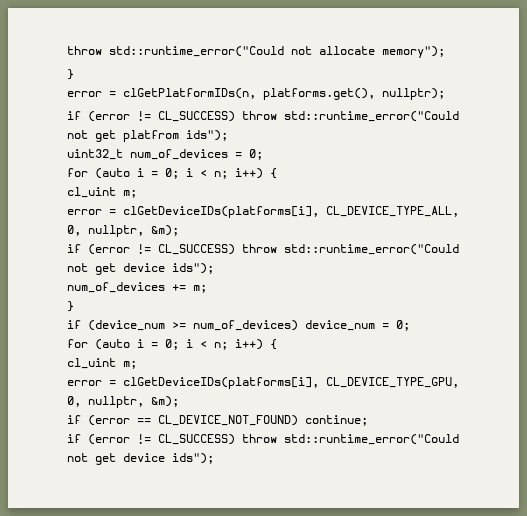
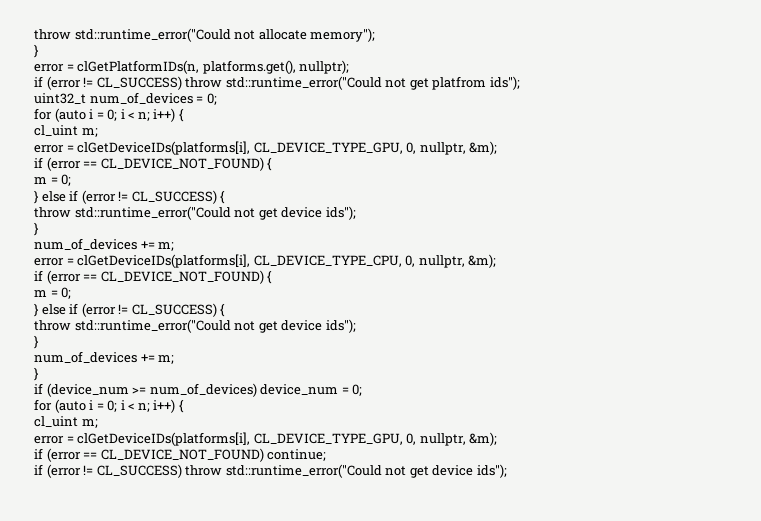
[326,206,459,217] [67,225,179,237] [67,244,459,255] [67,263,214,275] CL_DEVICE_TYPE_ALL, 0, nullptr, &m); // if (error != CL_SUCCESS) throw std::runtime_error("Could not get device ids"); -> [253,141,498,155] [34,157,273,171] [34,174,72,186] [34,190,226,204] [34,206,356,220] [34,222,39,236] [34,238,175,251] [34,254,497,268] [34,270,273,284] [34,287,72,299] [34,303,226,317] [34,319,356,333] [34,335,39,349] CL_DEVICE_TYPE_GPU, 0, nullptr, &m); // if (error == CL_DEVICE_NOT_FOUND) { // m = 0; // } else if (error != CL_SUCCESS) { // throw std::runtime_error("Could not get device ids"); // } // num_of_devices += m; // error = clGetDeviceIDs(platforms[i], CL_DEVICE_TYPE_CPU, 0, nullptr, &m); // if (error == CL_DEVICE_NOT_FOUND) { // m = 0; // } else if (error != CL_SUCCESS) { // throw std::runtime_error("Could not get device ids"); // }

